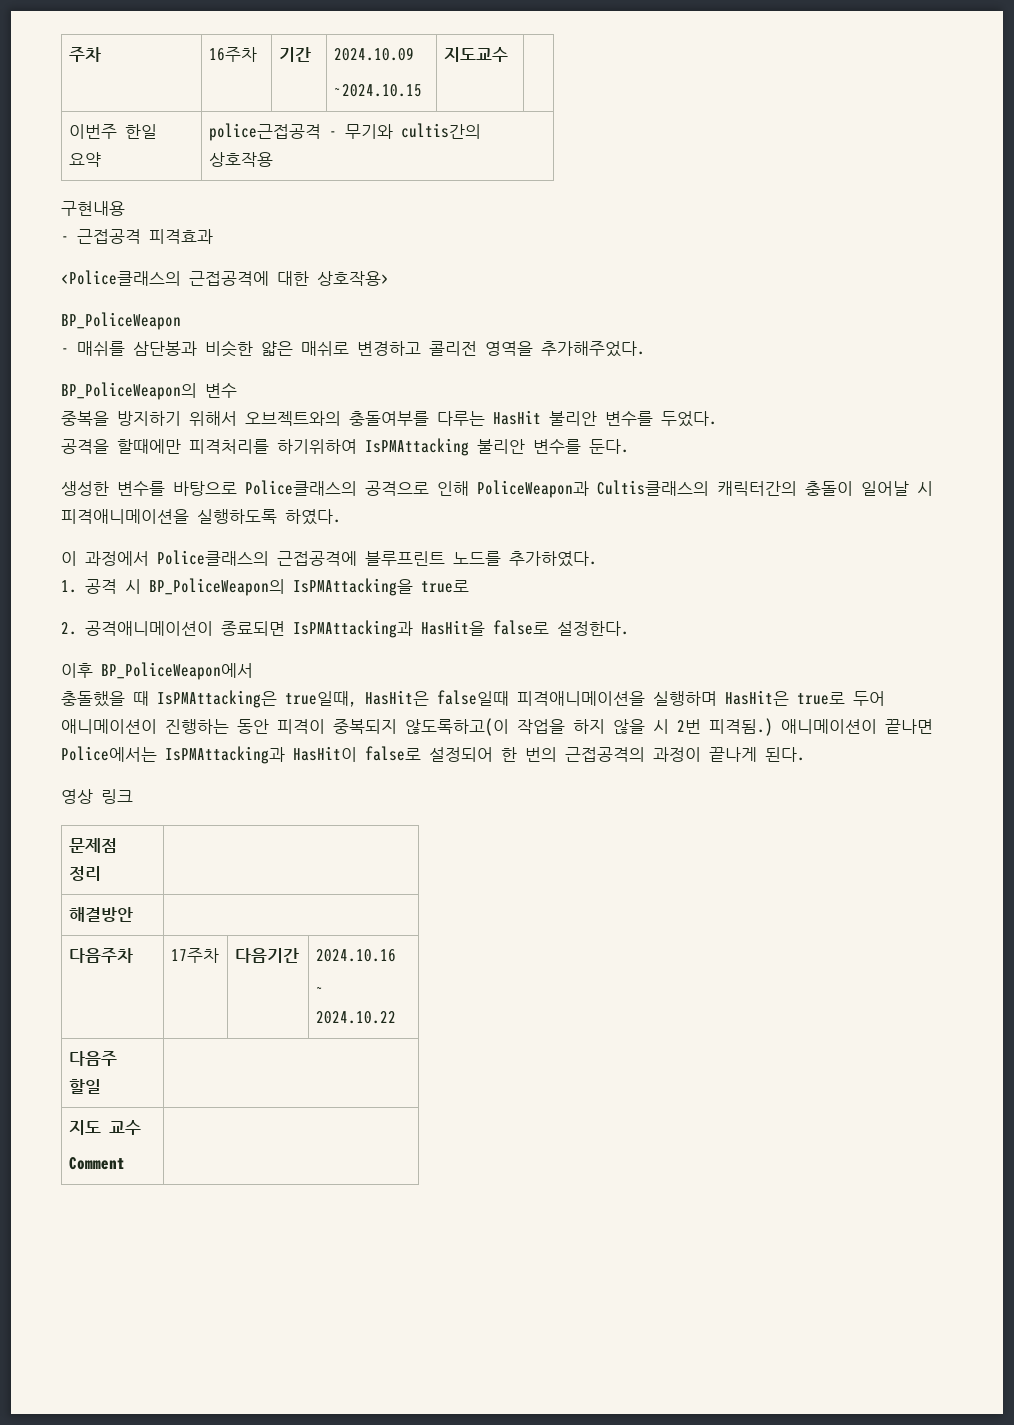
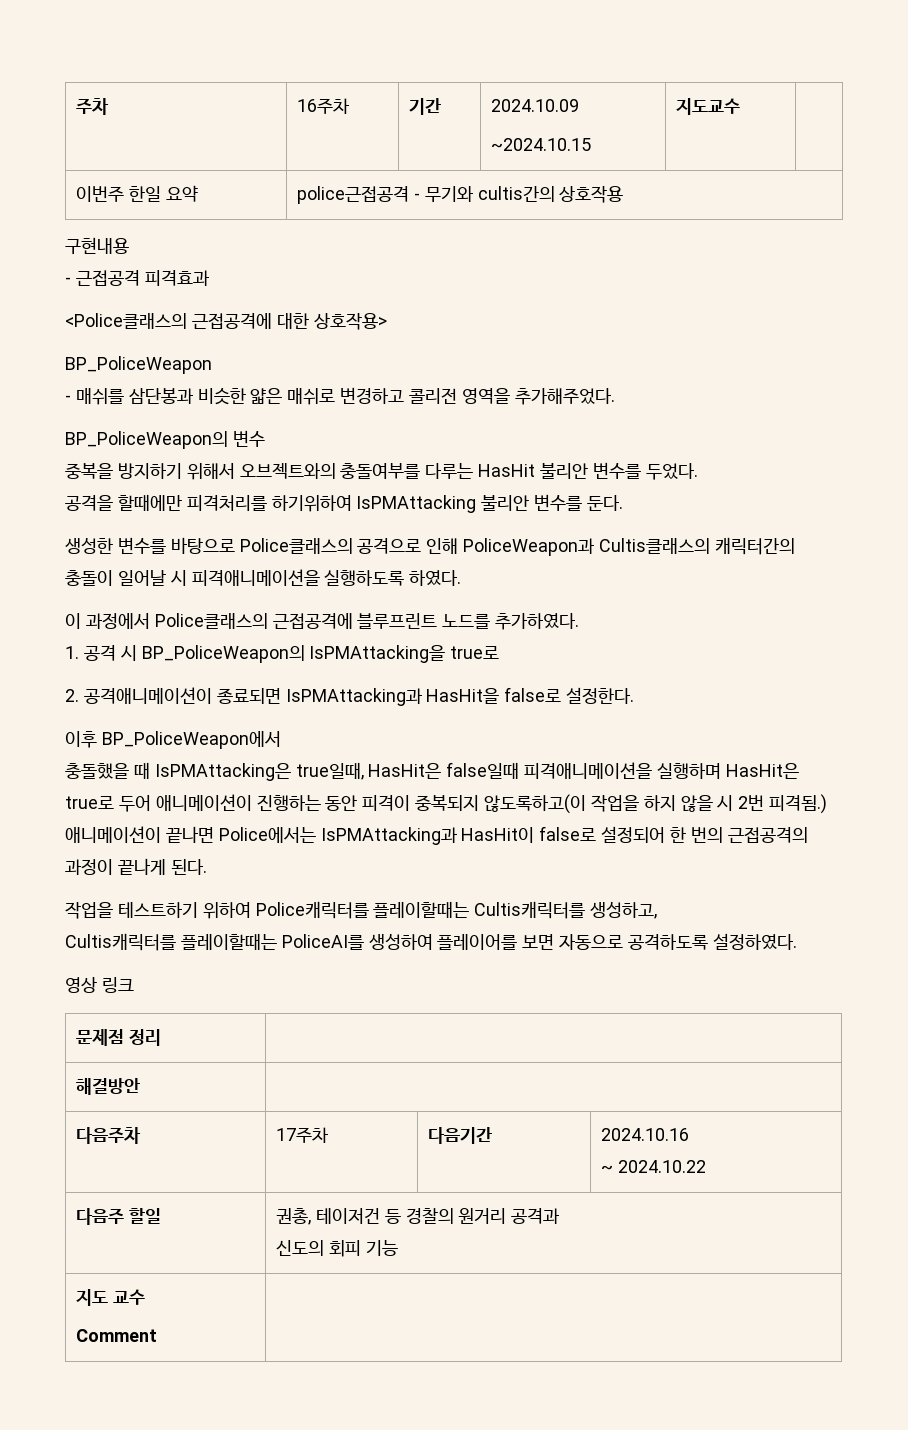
(805, 754) none -> [65,901,658,919] [65,933,797,951] // 작업을 테스트하기 위하여 Police캐릭터를 플레이할때는 Cultis캐릭터를 생성하고, // Cultis캐릭터를 플레이할때는 PoliceAI를 생성하여 플레이어를 보면 자동으로 공격하도록 설정하였다.
(101, 1086) none -> [275,1208,561,1225] [275,1240,398,1257] 권총, 테이저건 등 경찰의 원거리 공격과 // 신도의 회피 기능

